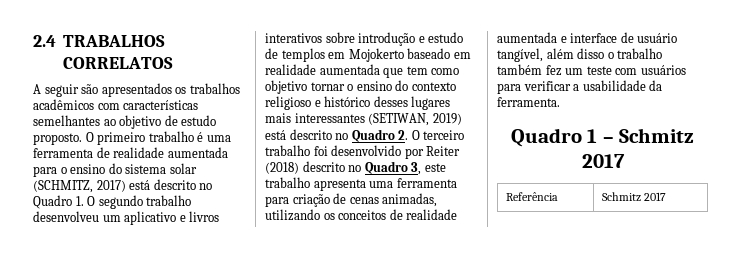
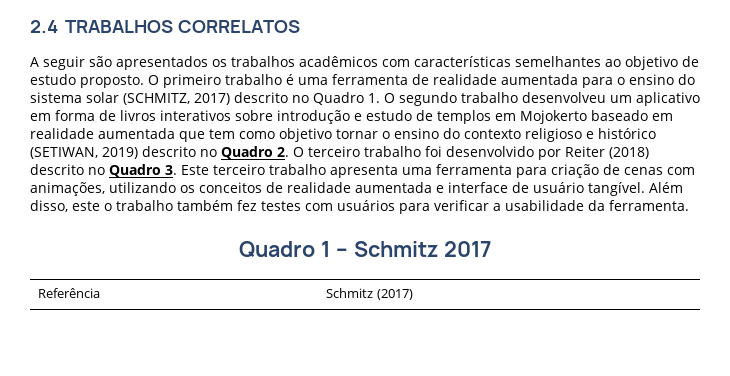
[129,180,151,190] está -> (230, 99) none
[179,215,186,222] e -> [30,110,116,121] em forma de
[373,96,451,110] [265,113,365,123] desses lugares mais interessantes -> (656, 133) none
[265,130,286,140] está -> (138, 153) none
[411,162,446,175] 3, este -> [165,164,265,175] 3. Este terceiro
[382,193,438,207] animadas, -> [667,167,695,175] [30,182,105,196] com animações,
[497,48,605,62] tangível, além disso -> [588,182,683,196] [30,200,100,212] tangível. Além disso, este
[565,66,612,75] um teste -> [261,201,301,211] testes
[644,192,667,201] 2017 -> [376,289,413,300] (2017)

